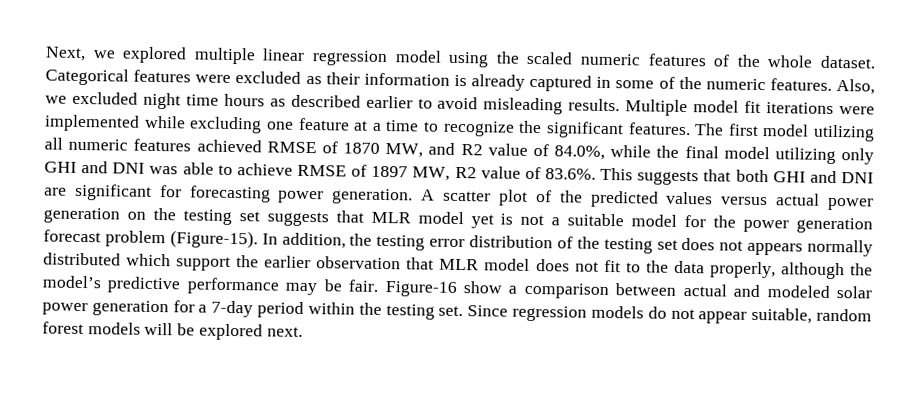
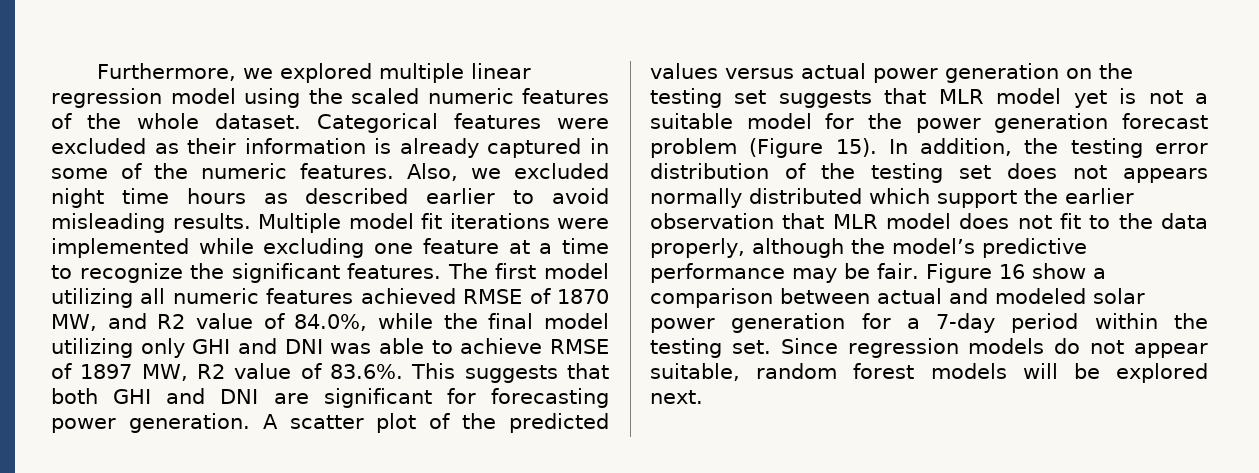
[45,46,86,62] Next, -> [97,63,237,81] Furthermore,
[169,230,258,249] (Figure-15). -> [749,138,877,158] (Figure 15).
[384,281,457,297] Figure-16 -> [925,263,1025,283] Figure 16

